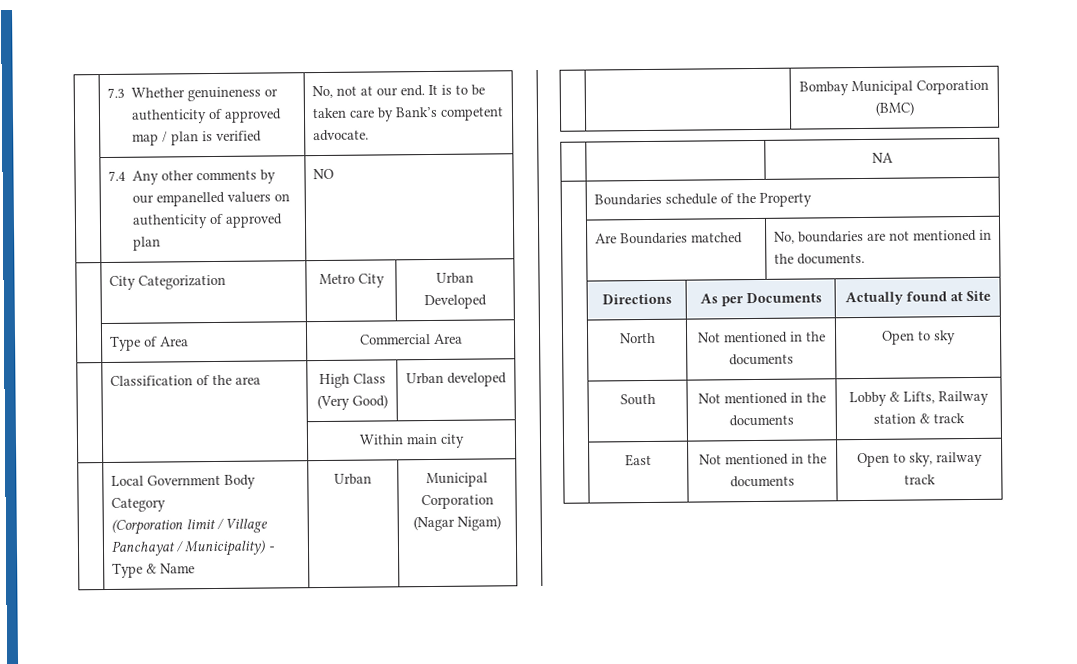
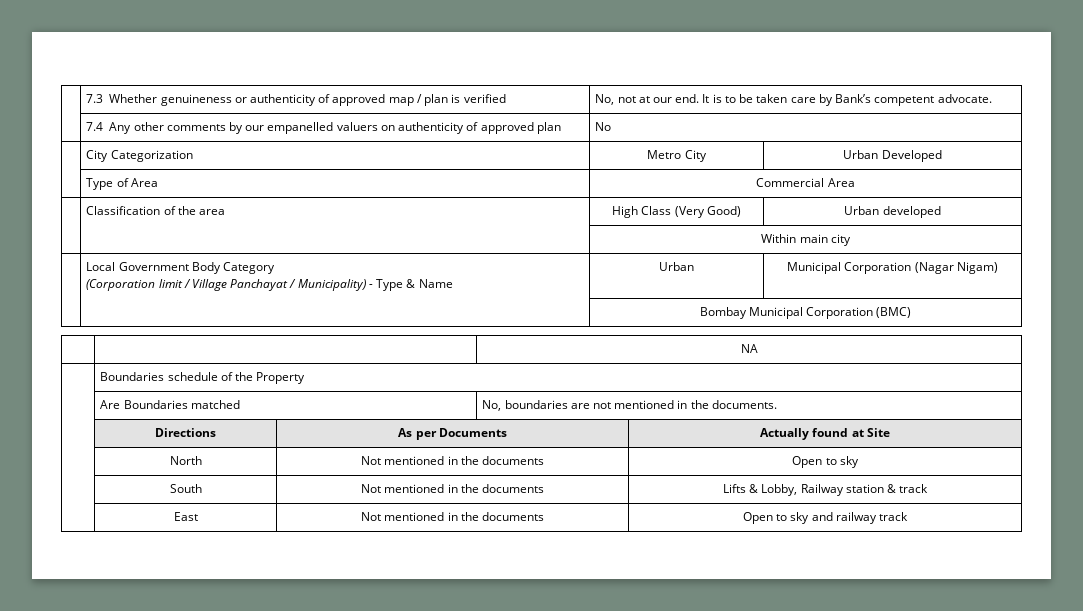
[312,168,334,180] NO -> [595,122,612,131] No
[849,391,935,407] Lobby & Lifts, -> [722,484,798,496] Lifts & Lobby,
[909,452,933,467] sky, -> [790,512,833,524] sky and

